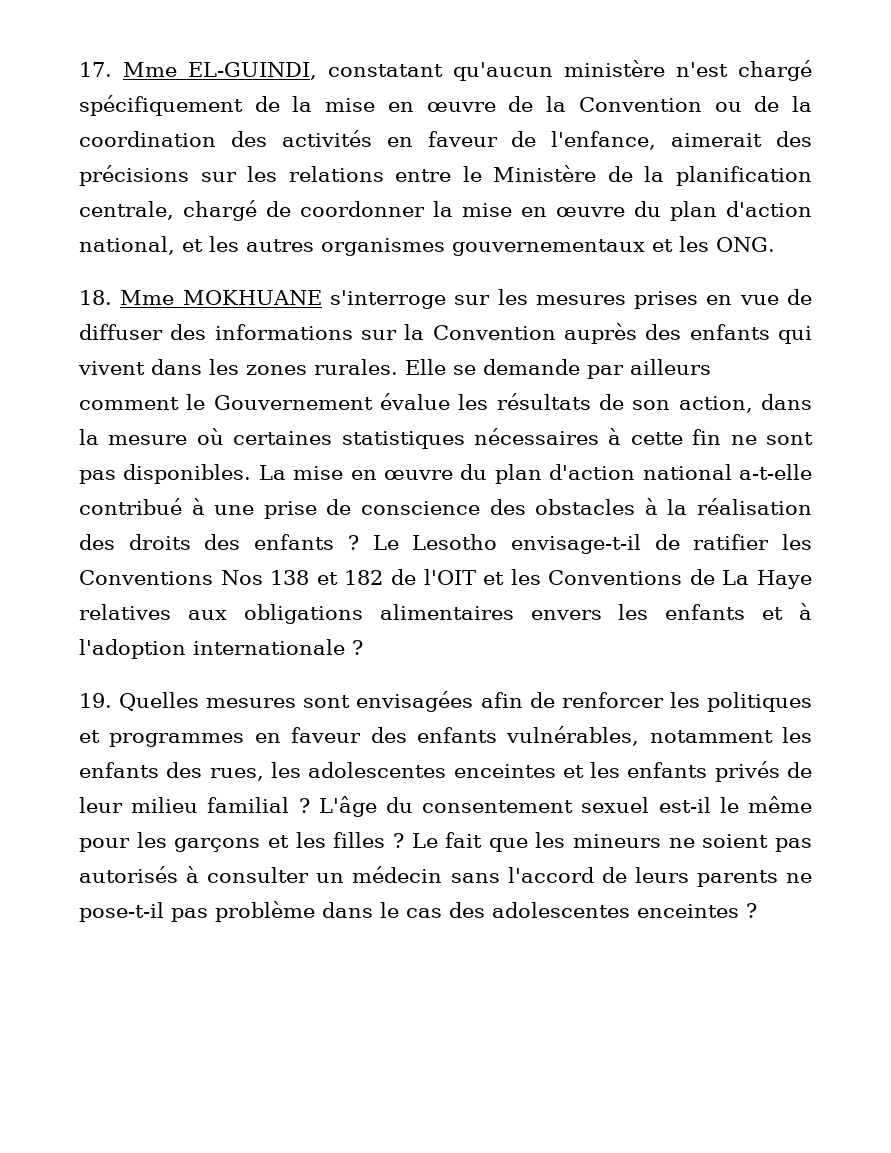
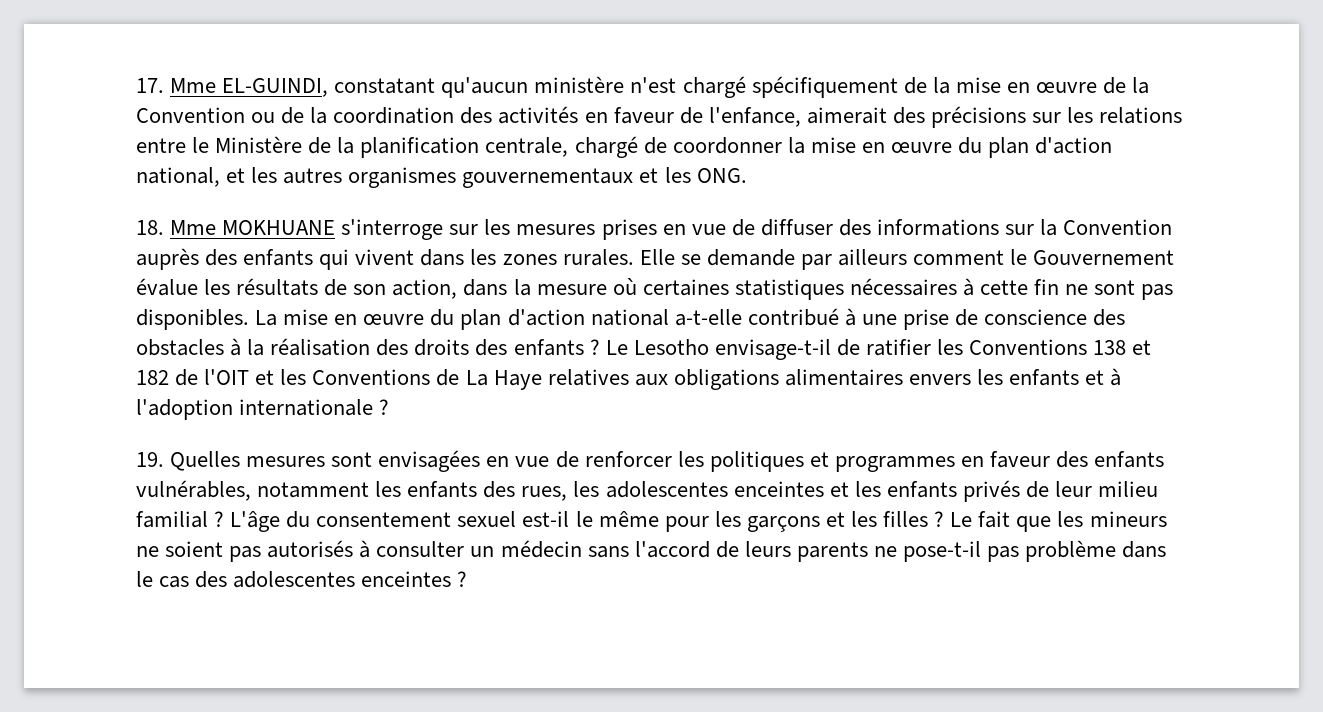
[220,570,263,585] Nos -> (1088, 347) none
[480,692,523,708] afin -> [486,456,550,467] en vue

